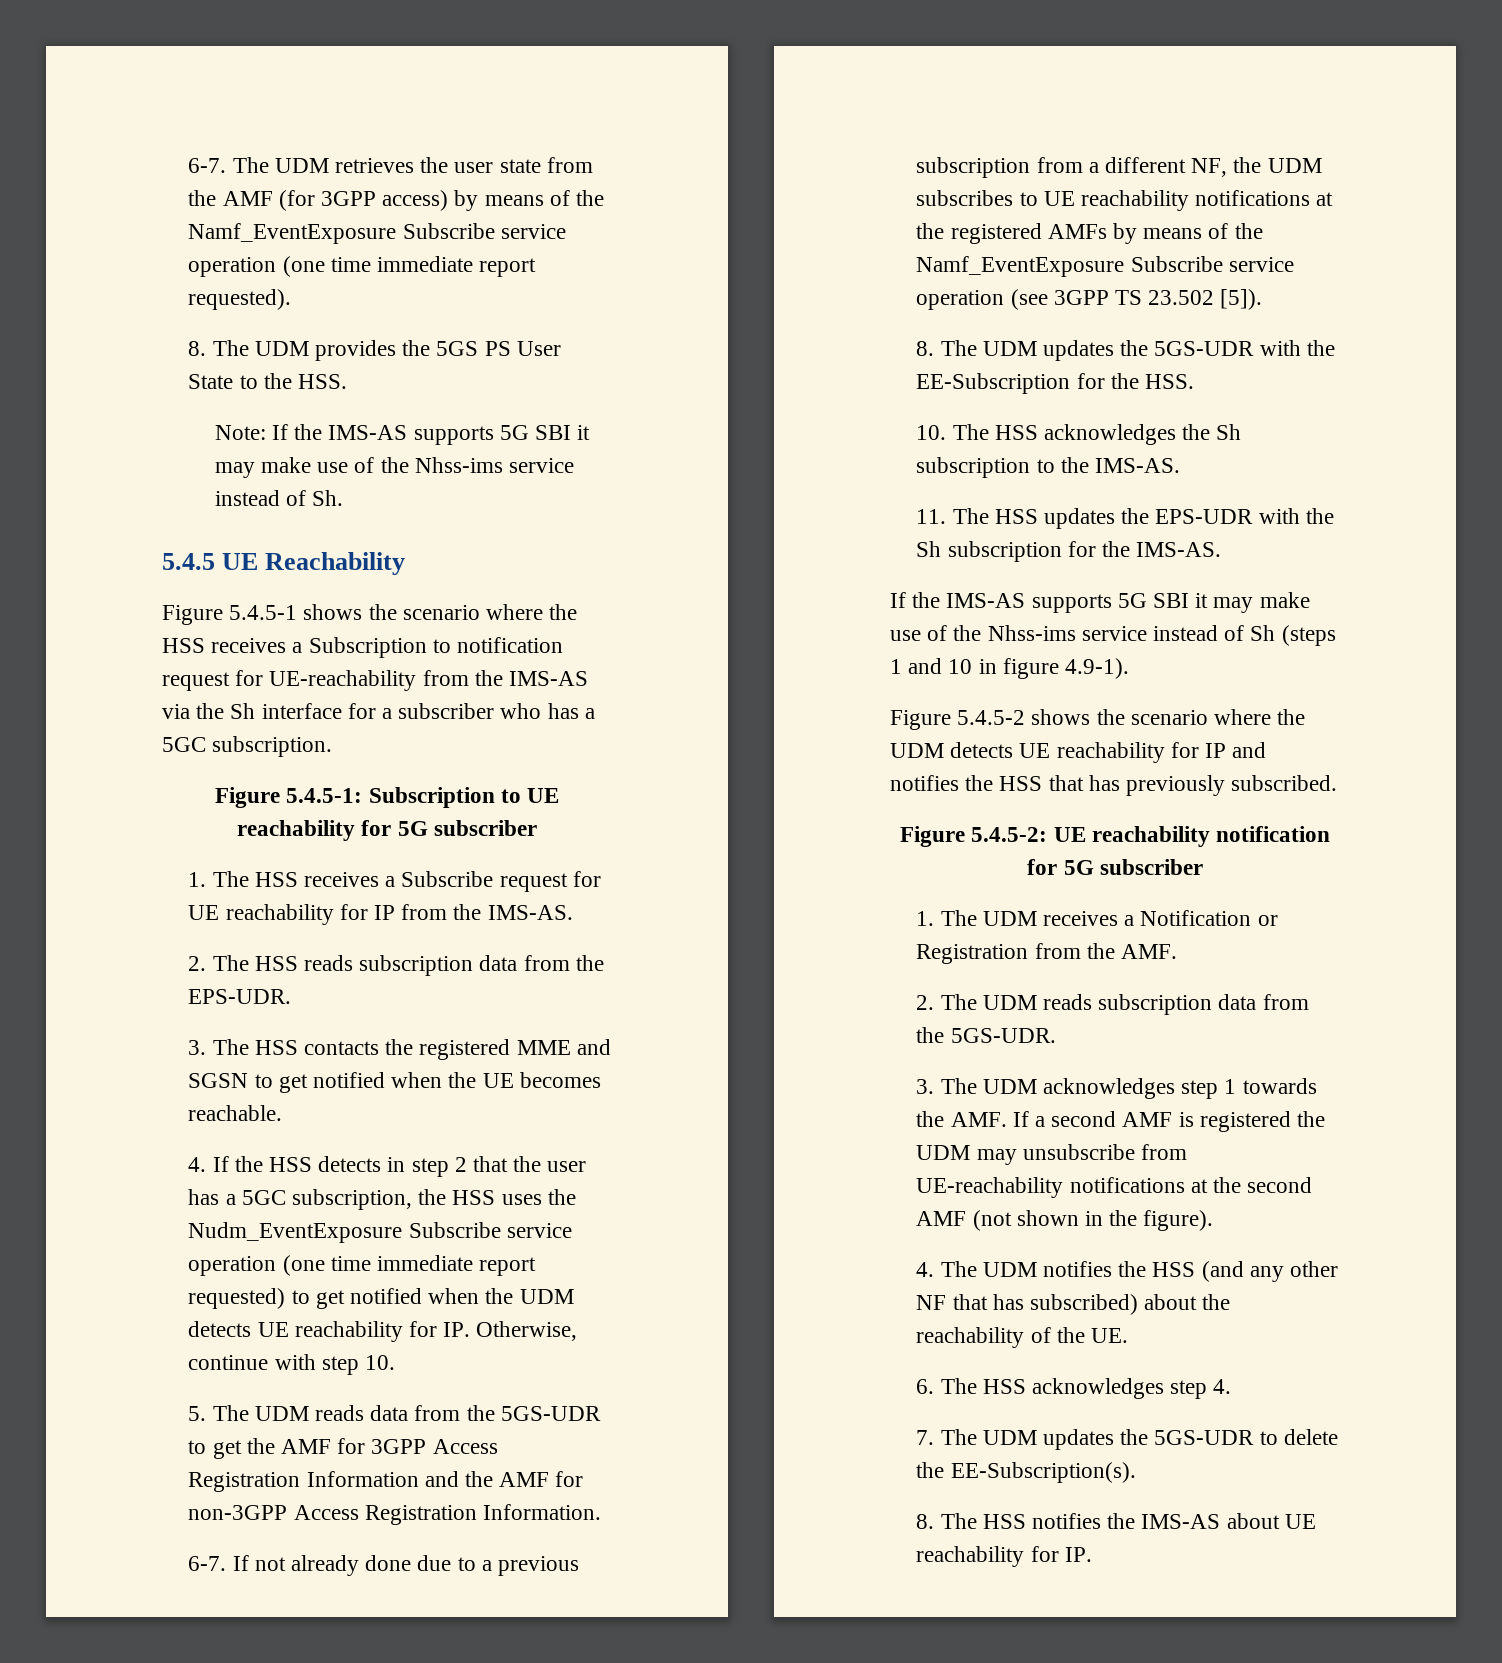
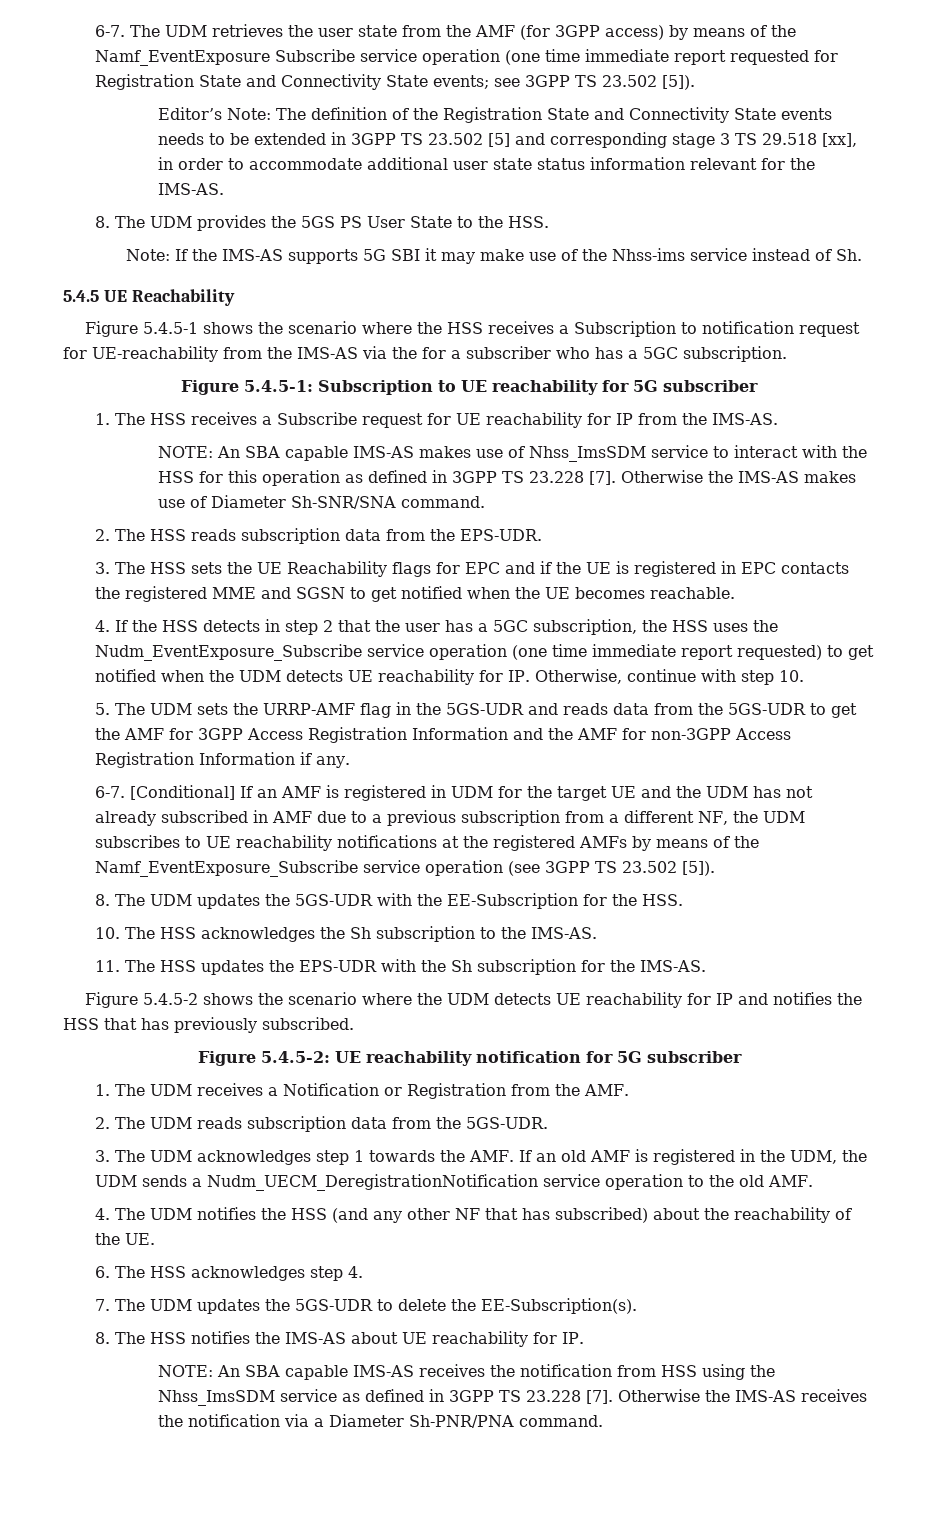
[188,289,292,310] requested). -> [729,50,838,65] [94,74,695,90] [157,107,832,123] [157,132,857,148] [157,157,815,170] [157,183,224,195] requested for Registration State and Connectivity State events; see 3GPP TS 23.502 [5]). // Editor’s Note: The definition of the Registration State and Connectivity State events needs to be extended in 3GPP TS 23.502 [5] and corresponding stage 3 TS 29.518 [xx], in order to accommodate additional user state status information relevant for the IMS-AS.
[230,703,342,719] Sh interface -> (417, 353) none
(573, 912) none -> [157,445,867,462] [157,470,856,486] [157,495,485,509] // NOTE: An SBA capable IMS-AS makes use of Nhss_ImsSDM service to interact with the HSS for this operation as defined in 3GPP TS 23.228 [7]. Otherwise the IMS-AS makes use of Diameter Sh-SNR/SNA command.
(298, 1047) none -> [190,561,776,577] sets the UE Reachability flags for EPC and if the UE is registered in EPC
[188,1222,501,1243] Nudm_EventExposure Subscribe -> [94,644,362,661] Nudm_EventExposure_Subscribe
(309, 1413) none -> [196,702,558,718] sets the URRP-AMF flag in the 5GS-UDR and
[482,1504,601,1520] [188,1555,412,1576] Information. // 6-7. If not already done -> [198,752,350,768] [94,785,813,801] [94,810,312,826] Information if any. // 6-7. [Conditional] If an AMF is registered in UDM for the target UE and the UDM has not already subscribed in AMF
[916,256,1223,277] Namf_EventExposure Subscribe -> [94,860,358,877] Namf_EventExposure_Subscribe
[890,592,1310,613] [890,625,1336,646] [890,658,1130,679] // If the IMS-AS supports 5G SBI it may make use of the Nhss-ims service instead of Sh (steps 1 and 10 in figure 4.9-1). -> (706, 966) none
[1034,1111,1326,1132] [916,1144,1187,1165] [916,1177,1313,1198] [916,1210,1214,1231] a second AMF is registered the UDM may unsubscribe from UE-reachability notifications at the second AMF (not shown in the figure). -> [535,1149,867,1165] [94,1174,813,1191] an old AMF is registered in the UDM, the UDM sends a Nudm_UECM_DeregistrationNotification service operation to the old AMF.
(1092, 1554) none -> [157,1364,775,1380] [157,1389,867,1406] [157,1414,603,1428] // NOTE: An SBA capable IMS-AS receives the notification from HSS using the Nhss_ImsSDM service as defined in 3GPP TS 23.228 [7]. Otherwise the IMS-AS receives the notification via a Diameter Sh-PNR/PNA command.

